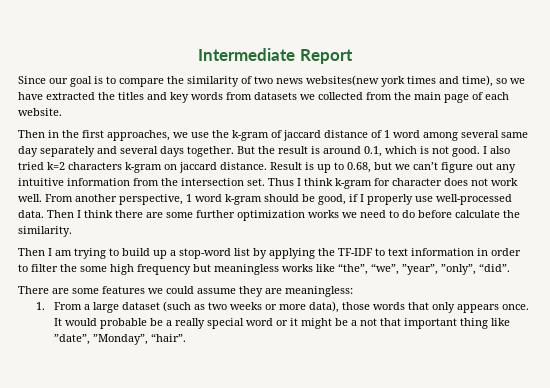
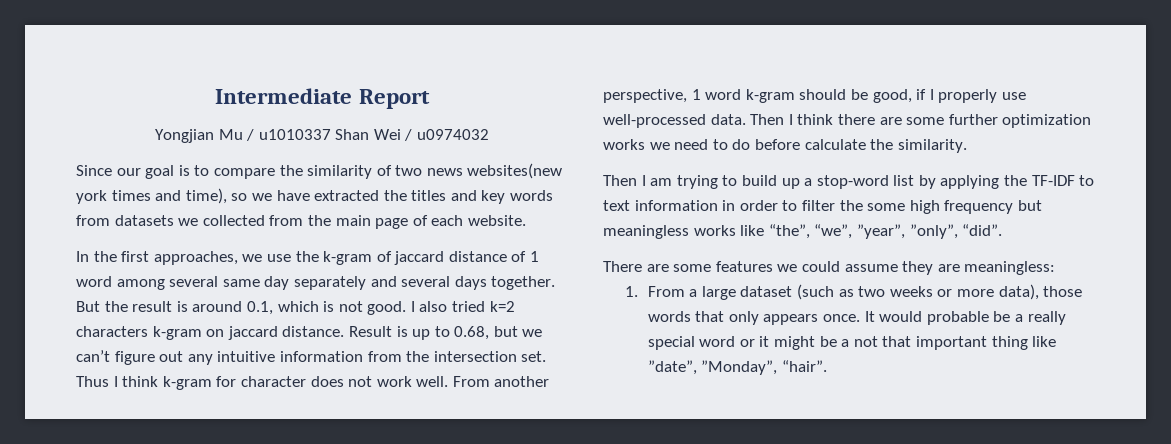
(353, 56) none -> [154,129,490,143] // Yongjian Mu / u1010337 Shan Wei / u0974032
[18,130,59,138] Then in -> [76,251,89,262] In

